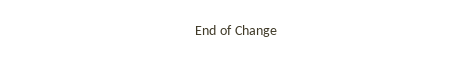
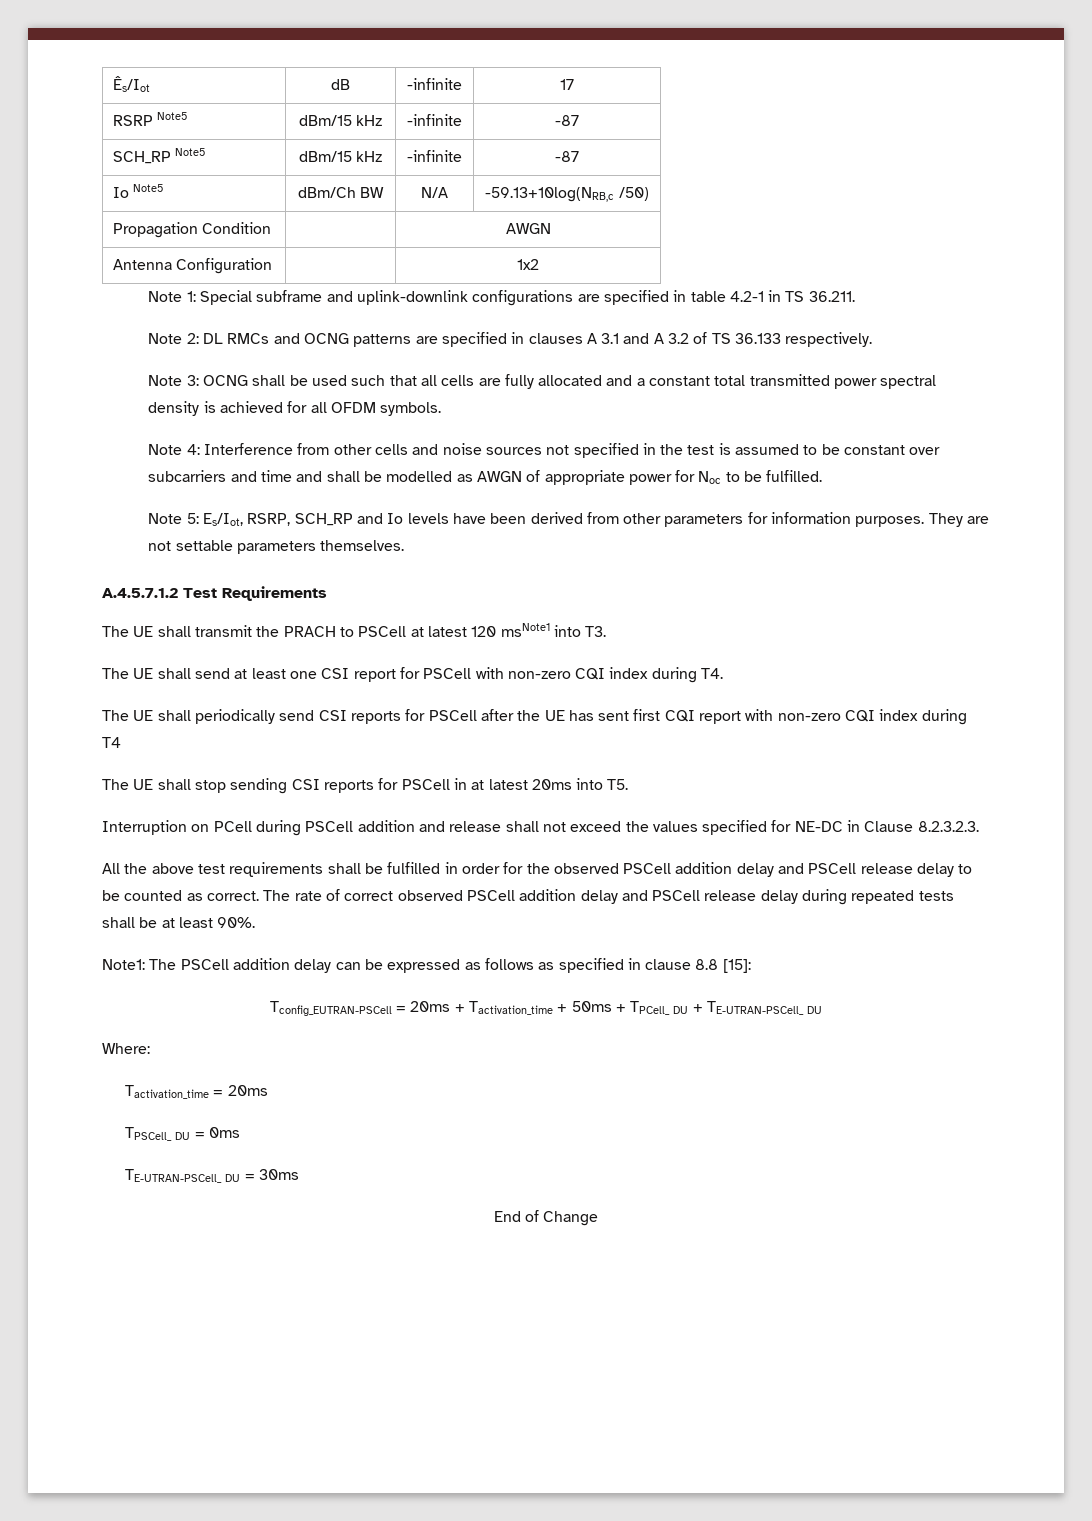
(195, 30) none -> [113,76,151,92] [331,79,350,90] [407,78,462,90] [560,79,574,90] [113,112,188,126] [298,115,383,126] [407,114,462,126] [555,115,579,126] [113,148,206,164] [298,151,383,162] [407,150,462,162] [555,151,579,162] [113,184,164,198] [297,187,385,198] [421,187,448,198] [485,187,649,202] [113,222,272,238] [505,223,551,234] [113,258,273,274] [517,259,539,270] [148,290,855,306] [148,332,873,347] [148,374,937,389] [148,401,442,416] [148,443,941,458] [148,470,823,485] [148,512,990,527] [148,540,405,554] [102,586,327,601] [102,623,607,637] [102,667,724,683] [102,709,967,725] [102,737,121,748] [102,778,629,794] [102,820,979,836] [102,862,973,877] [102,889,954,905] [102,917,256,928] [102,958,751,973] [269,1001,823,1016] [102,1043,150,1054] [125,1085,268,1099] [125,1127,241,1141] [125,1169,300,1183] Ês/Iot | dB | -infinite | 17 // RSRP Note5 | dBm/15 kHz | -infinite | -87 // SCH_RP Note5 | dBm/15 kHz | -infinite | -87 // Io Note5 | dBm/Ch BW | N/A | -59.13+10log(NRB,c /50) // Propagation Condition | | AWGN // Antenna Configuration | | 1x2 // Note 1: Special subframe and uplink-downlink configurations are specified in table 4.2-1 in TS 36.211. // Note 2: DL RMCs and OCNG patterns are specified in clauses A 3.1 and A 3.2 of TS 36.133 respectively. // Note 3: OCNG shall be used such that all cells are fully allocated and a constant total transmitted power spectral density is achieved for all OFDM symbols. // Note 4: Interference from other cells and noise sources not specified in the test is assumed to be constant over subcarriers and time and shall be modelled as AWGN of appropriate power for Noc to be fulfilled. // Note 5: Es/Iot, RSRP, SCH_RP and Io levels have been derived from other parameters for information purposes. They are not settable parameters themselves. // A.4.5.7.1.2 Test Requirements // The UE shall transmit the PRACH to PSCell at latest 120 msNote1 into T3. // The UE shall send at least one CSI report for PSCell with non-zero CQI index during T4. // The UE shall periodically send CSI reports for PSCell after the UE has sent first CQI report with non-zero CQI index during T4 // The UE shall stop sending CSI reports for PSCell in at latest 20ms into T5. // Interruption on PCell during PSCell addition and release shall not exceed the values specified for NE-DC in Clause 8.2.3.2.3. // All the above test requirements shall be fulfilled in order for the observed PSCell addition delay and PSCell release delay to be counted as correct. The rate of correct observed PSCell addition delay and PSCell release delay during repeated tests shall be at least 90%. // Note1: The PSCell addition delay can be expressed as follows as specified in clause 8.8 [15]: // Tconfig_EUTRAN-PSCell = 20ms + Tactivation_time + 50ms + TPCell_ DU + TE-UTRAN-PSCell_ DU // Where: // Tactivation_time = 20ms // TPSCell_ DU = 0ms // TE-UTRAN-PSCell_ DU = 30ms //

